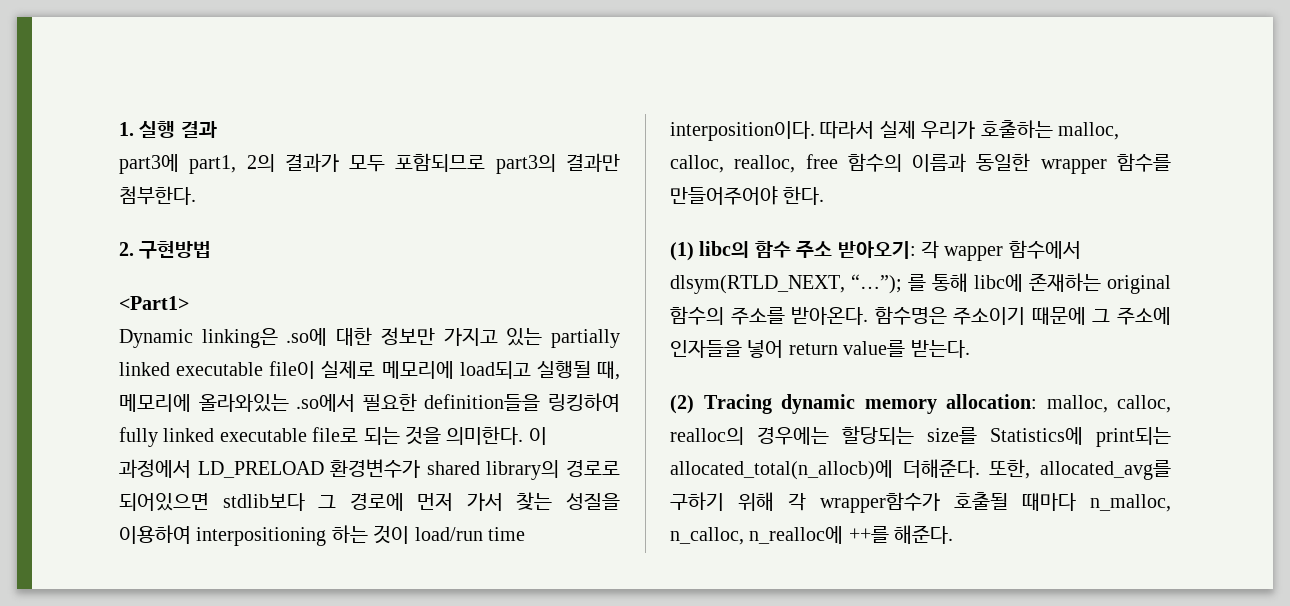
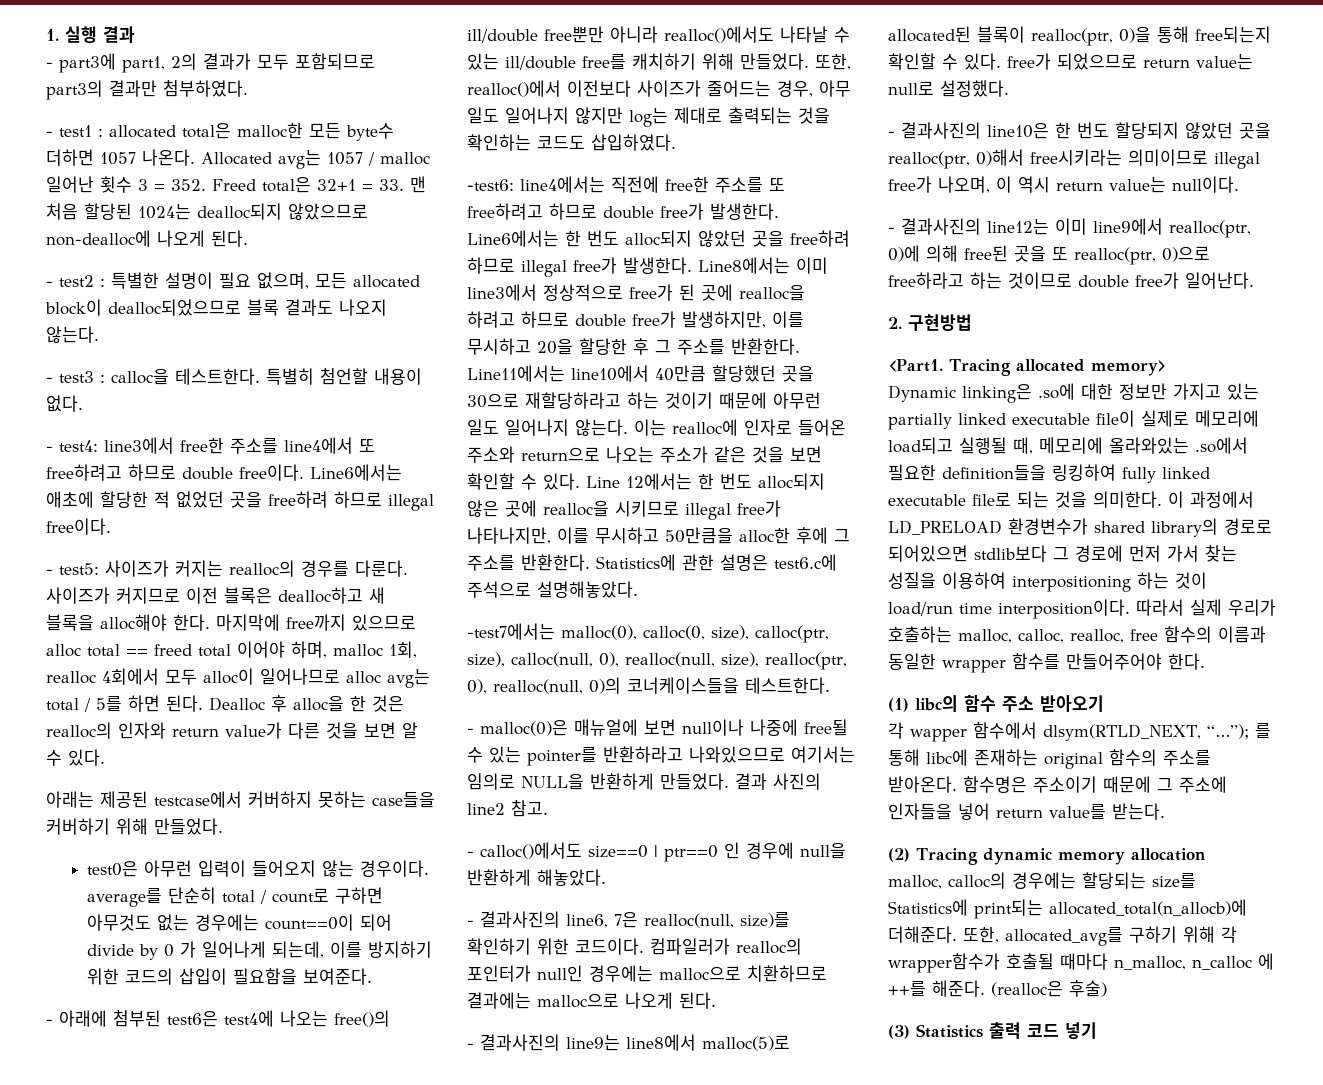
(217, 129) none -> [46,62,53,68] -
[119,186,196,205] [119,241,212,259] [119,296,189,310] 첨부한다. // 2. 구현방법 // <Part1> -> [163,80,248,97] [46,123,394,141] [46,149,430,169] [46,176,426,193] [46,203,368,220] [46,230,248,247] [46,272,420,289] [45,299,387,316] [46,326,99,343] [46,368,422,385] [46,395,83,412] [46,437,375,454] [46,464,402,481] [46,491,434,511] [46,518,111,535] [46,560,408,577] [46,587,385,604] [46,614,416,631] [46,641,417,658] [46,668,430,688] [46,695,404,712] [46,722,418,739] [46,749,105,766] [46,791,435,808] [46,818,223,835] [86,860,429,877] [86,887,383,907] [86,914,392,931] [86,941,432,960] [86,968,372,985] [46,1010,390,1027] [467,26,850,43] [467,53,851,70] [467,80,851,97] [467,107,830,127] [467,134,676,151] [467,176,785,193] [467,203,779,220] [467,230,850,247] [467,257,828,277] [467,284,805,301] [467,311,804,328] [467,338,800,355] [467,365,814,382] [467,392,821,409] [467,419,846,436] [467,446,822,463] [467,473,825,490] [467,500,781,520] [467,527,850,544] [467,554,837,571] [467,581,638,598] [467,623,829,643] [467,652,847,670] [467,677,830,694] [467,719,848,736] [467,746,855,766] [467,773,821,790] [467,800,548,817] [467,842,846,862] [467,869,606,886] [467,911,790,928] [467,938,802,955] [467,965,827,982] [467,992,716,1009] [467,1034,790,1051] [888,26,1271,46] [888,53,1253,70] [888,80,1009,97] [888,122,1271,139] [888,149,1260,169] [888,176,1239,193] [888,218,1251,238] [888,245,1210,265] [888,272,1254,289] [888,314,972,331] [888,359,1166,376] 첨부하였다. // - test1 : allocated total은 malloc한 모든 byte수 더하면 1057 나온다. Allocated avg는 1057 / malloc 일어난 횟수 3 = 352. Freed total은 32+1 = 33. 맨 처음 할당된 1024는 dealloc되지 않았으므로 non-dealloc에 나오게 된다. // - test2 : 특별한 설명이 필요 없으며, 모든 allocated block이 dealloc되었으므로 블록 결과도 나오지 않는다. // - test3 : calloc을 테스트한다. 특별히 첨언할 내용이 없다. // - test4: line3에서 free한 주소를 line4에서 또 free하려고 하므로 double free이다. Line6에서는 애초에 할당한 적 없었던 곳을 free하려 하므로 illegal free이다. // - test5: 사이즈가 커지는 realloc의 경우를 다룬다. 사이즈가 커지므로 이전 블록은 dealloc하고 새 블록을 alloc해야 한다. 마지막에 free까지 있으므로 alloc total == freed total 이어야 하며, malloc 1회, realloc 4회에서 모두 alloc이 일어나므로 alloc avg는 total / 5를 하면 된다. Dealloc 후 alloc을 한 것은 realloc의 인자와 return value가 다른 것을 보면 알 수 있다. // 아래는 제공된 testcase에서 커버하지 못하는 case들을 커버하기 위해 만들었다. // test0은 아무런 입력이 들어오지 않는 경우이다. average를 단순히 total / count로 구하면 아무것도 없는 경우에는 count==0이 되어 divide by 0 가 일어나게 되는데, 이를 방지하기 위한 코드의 삽입이 필요함을 보여준다. // - 아래에 첨부된 test6은 test4에 나오는 free()의 ill/double free뿐만 아니라 realloc()에서도 나타날 수 있는 ill/double free를 캐치하기 위해 만들었다. 또한, realloc()에서 이전보다 사이즈가 줄어드는 경우, 아무 일도 일어나지 않지만 log는 제대로 출력되는 것을 확인하는 코드도 삽입하였다. // -test6: line4에서는 직전에 free한 주소를 또 free하려고 하므로 double free가 발생한다. Line6에서는 한 번도 alloc되지 않았던 곳을 free하려 하므로 illegal free가 발생한다. Line8에서는 이미 line3에서 정상적으로 free가 된 곳에 realloc을 하려고 하므로 double free가 발생하지만, 이를 무시하고 20을 할당한 후 그 주소를 반환한다. Line11에서는 line10에서 40만큼 할당했던 곳을 30으로 재할당하라고 하는 것이기 때문에 아무런 일도 일어나지 않는다. 이는 realloc에 인자로 들어온 주소와 return으로 나오는 주소가 같은 것을 보면 확인할 수 있다. Line 12에서는 한 번도 alloc되지 않은 곳에 realloc을 시키므로 illegal free가 나타나지만, 이를 무시하고 50만큼을 alloc한 후에 그 주소를 반환한다. Statistics에 관한 설명은 test6.c에 주석으로 설명해놓았다. // -test7에서는 malloc(0), calloc(0, size), calloc(ptr, size), calloc(null, 0), realloc(null, size), realloc(ptr, 0), realloc(null, 0)의 코너케이스들을 테스트한다. // - malloc(0)은 매뉴얼에 보면 null이나 나중에 free될 수 있는 pointer를 반환하라고 나와있으므로 여기서는 임의로 NULL을 반환하게 만들었다. 결과 사진의 line2 참고. // - calloc()에서도 size==0 | ptr==0 인 경우에 null을 반환하게 해놓았다. // - 결과사진의 line6, 7은 realloc(null, size)를 확인하기 위한 코드이다. 컴파일러가 realloc의 포인터가 null인 경우에는 malloc으로 치환하므로 결과에는 malloc으로 나오게 된다. // - 결과사진의 line9는 line8에서 malloc(5)로 allocated된 블록이 realloc(ptr, 0)을 통해 free되는지 확인할 수 있다. free가 되었으므로 return value는 null로 설정했다. // - 결과사진의 line10은 한 번도 할당되지 않았던 곳을 realloc(ptr, 0)해서 free시키라는 의미이므로 illegal free가 나오며, 이 역시 return value는 null이다. // - 결과사진의 line12는 이미 line9에서 realloc(ptr, 0)에 의해 free된 곳을 또 realloc(ptr, 0)으로 free하라고 하는 것이므로 double free가 일어난다. // 2. 구현방법 // <Part1. Tracing allocated memory>
[837,241,916,259] 받아오기: -> [1040,695,1104,712] 받아오기 //
[946,394,1171,413] [670,427,744,445] allocation: malloc, calloc, realloc의 -> [1130,848,1206,861] [888,872,1006,889] allocation // malloc, calloc의
[670,525,954,545] n_calloc, n_realloc에 ++를 해준다. -> [1192,953,1274,970] [888,980,1107,997] [888,1022,1097,1039] n_calloc 에 ++를 해준다. (realloc은 후술) // (3) Statistics 출력 코드 넣기

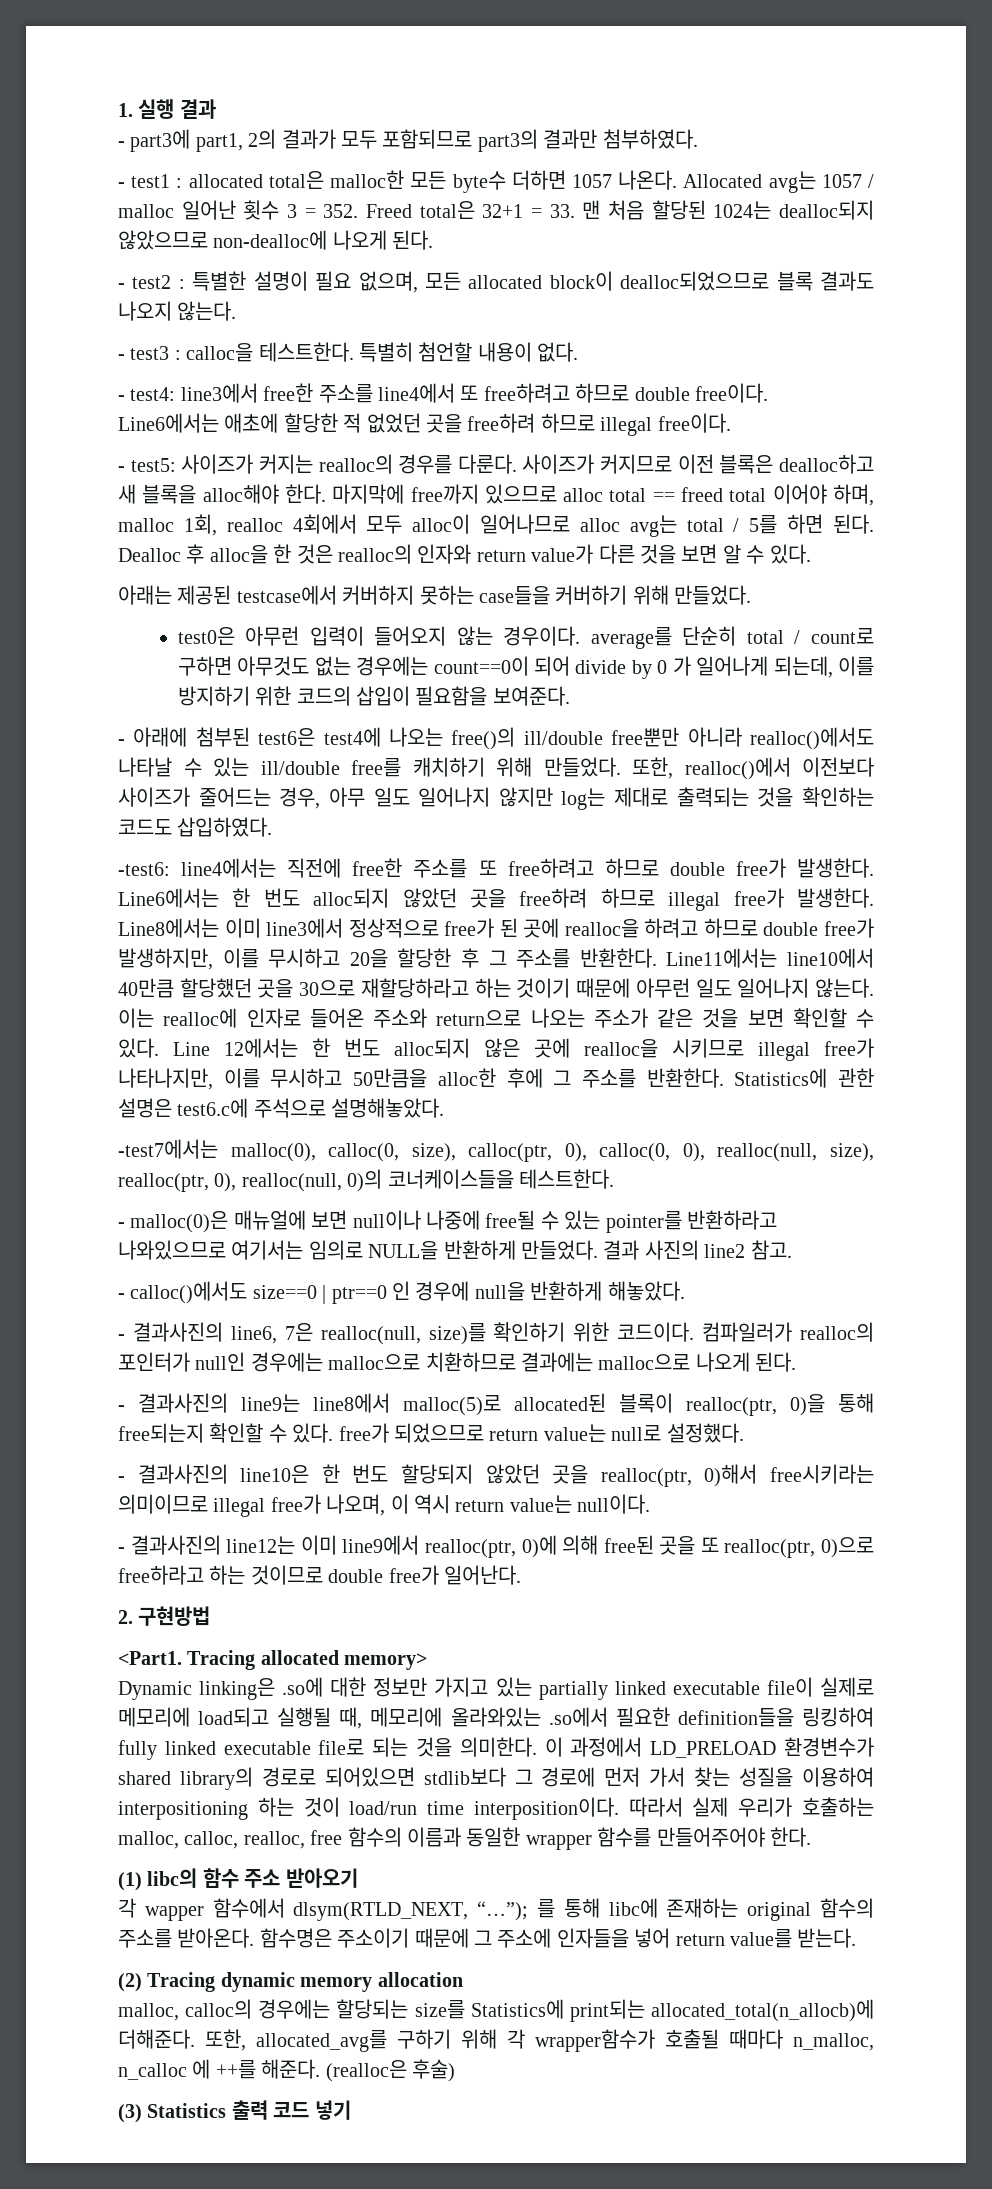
[467,652,593,667] size), calloc(null, -> [564,1143,671,1162] 0), calloc(0,

